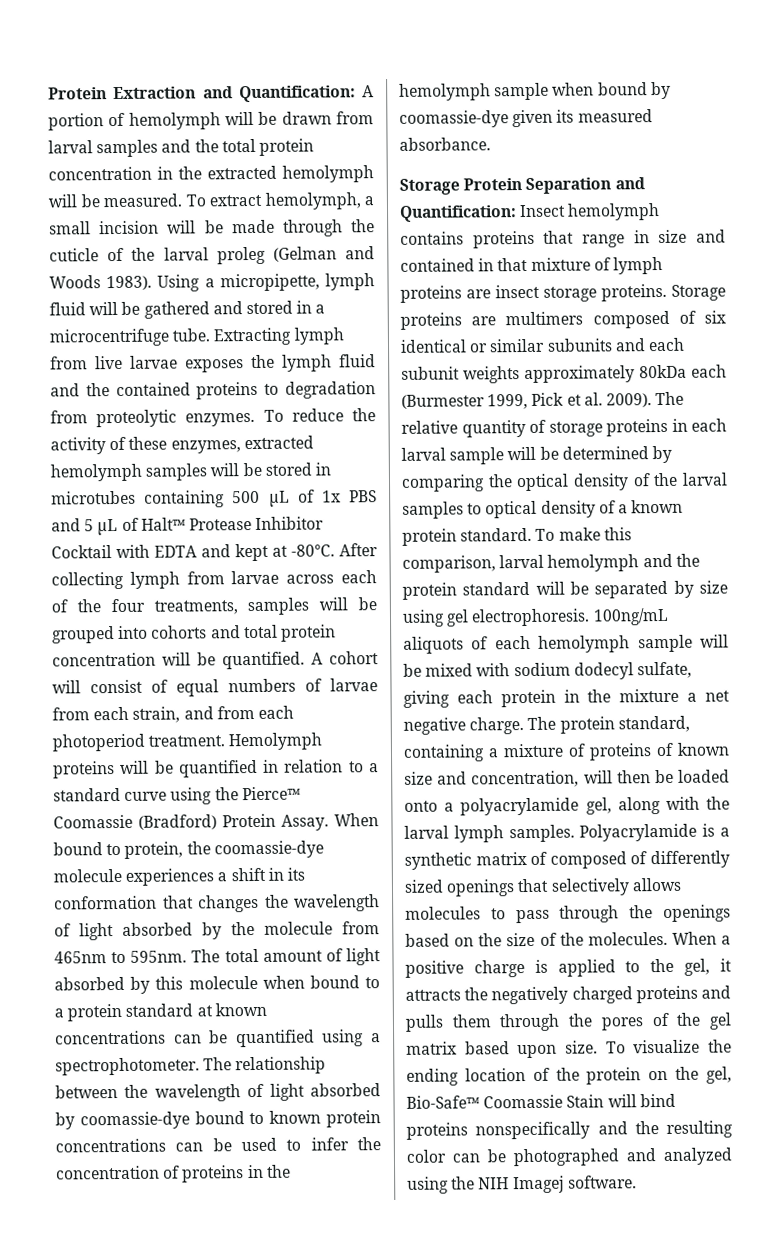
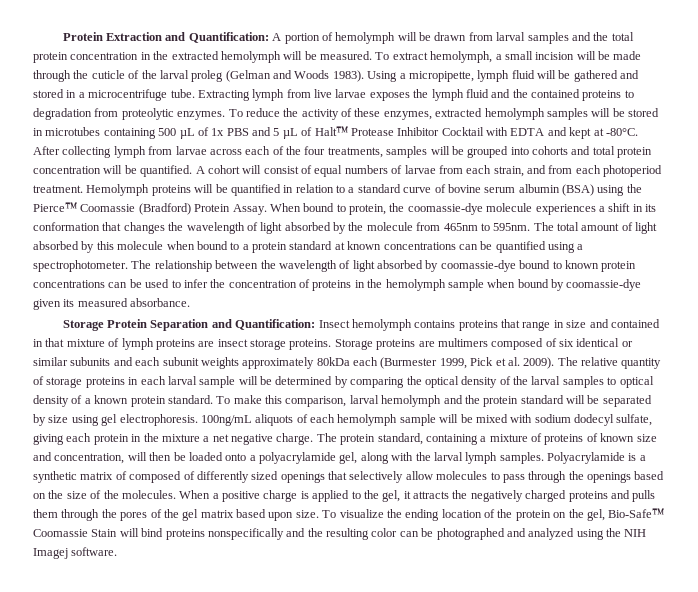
(168, 796) none -> [434,184,594,196] of bovine serum albumin (BSA)
[631,877,682,892] allows -> [405,471,433,480] allow

